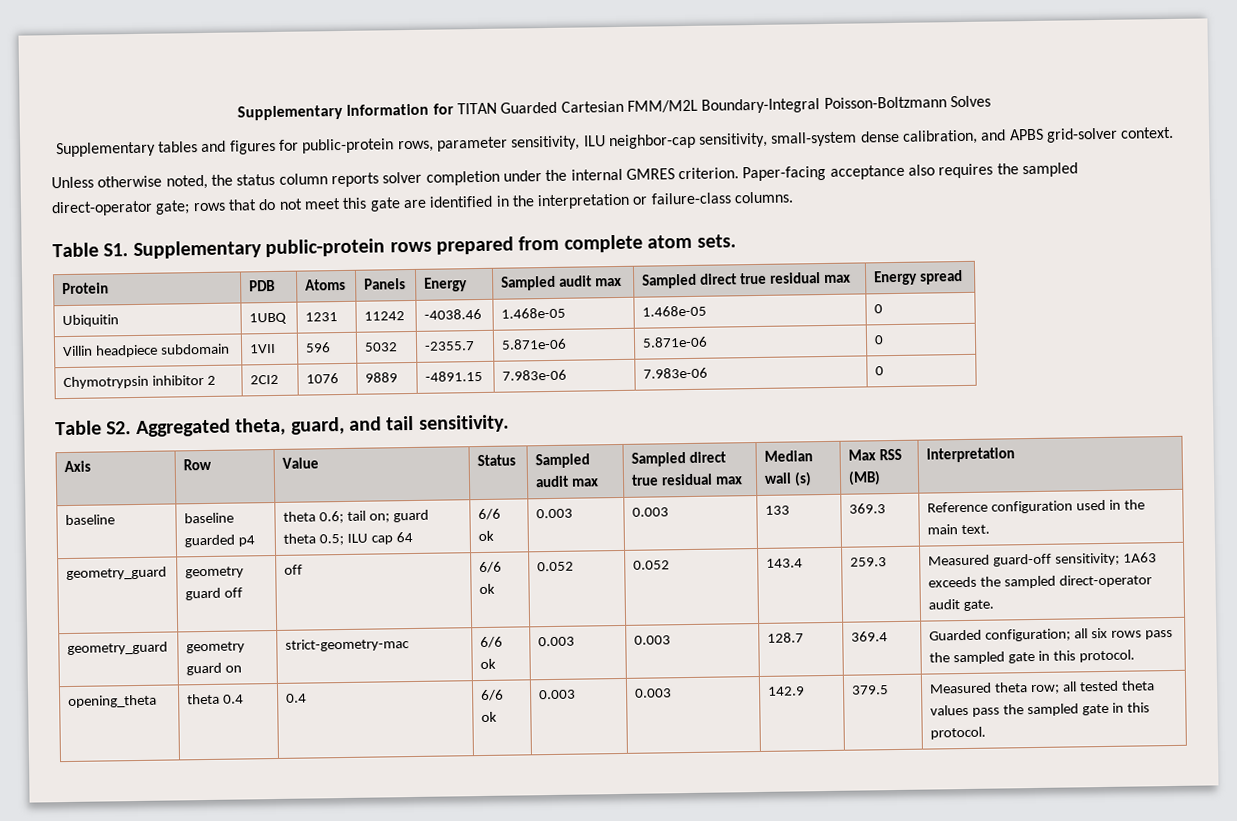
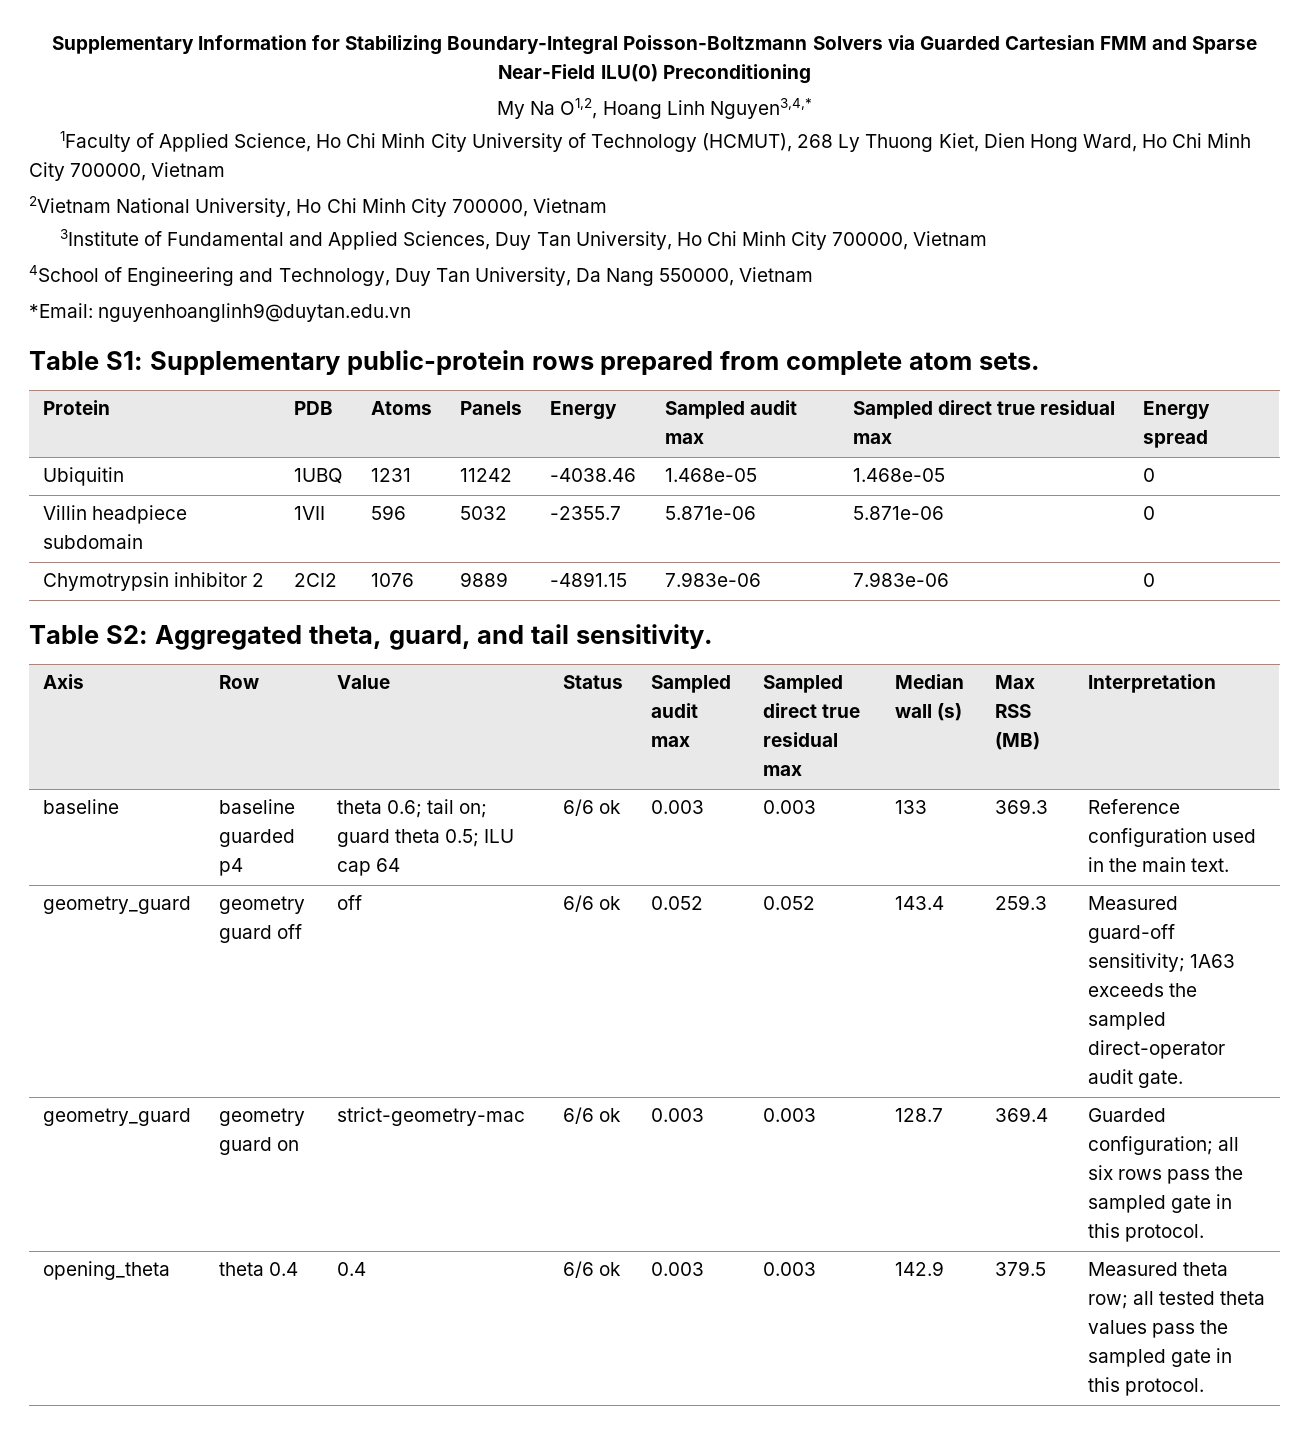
[457,95,991,115] [55,126,1175,158] [51,162,1079,190] [51,191,795,217] [52,242,129,258] TITAN Guarded Cartesian FMM/M2L Boundary-Integral Poisson-Boltzmann Solves // Supplementary tables and figures for public-protein rows, parameter sensitivity, ILU neighbor-cap sensitivity, small-system dense calibration, and APBS grid-solver context. // Unless otherwise noted, the status column reports solver completion under the internal GMRES criterion. Paper-facing acceptance also requires the sampled direct-operator gate; rows that do not meet this gate are identified in the interpretation or failure-class columns. // Table S1. -> [345,35,1258,55] [498,64,811,84] [497,98,812,119] [59,131,1252,152] [29,162,226,181] [29,196,608,217] [59,229,988,250] [29,265,814,286] [29,303,412,322] [29,351,143,370] Stabilizing Boundary-Integral Poisson-Boltzmann Solvers via Guarded Cartesian FMM and Sparse Near-Field ILU(0) Preconditioning // My Na O1,2, Hoang Linh Nguyen3,4,* // 1Faculty of Applied Science, Ho Chi Minh City University of Technology (HCMUT), 268 Ly Thuong Kiet, Dien Hong Ward, Ho Chi Minh City 700000, Vietnam // 2Vietnam National University, Ho Chi Minh City 700000, Vietnam // 3Institute of Fundamental and Applied Sciences, Duy Tan University, Ho Chi Minh City 700000, Vietnam // 4School of Engineering and Technology, Duy Tan University, Da Nang 550000, Vietnam // *Email: nguyenhoanglinh9@duytan.edu.vn // Table S1:
[106,421,132,435] S2. -> [105,625,148,644] S2:

